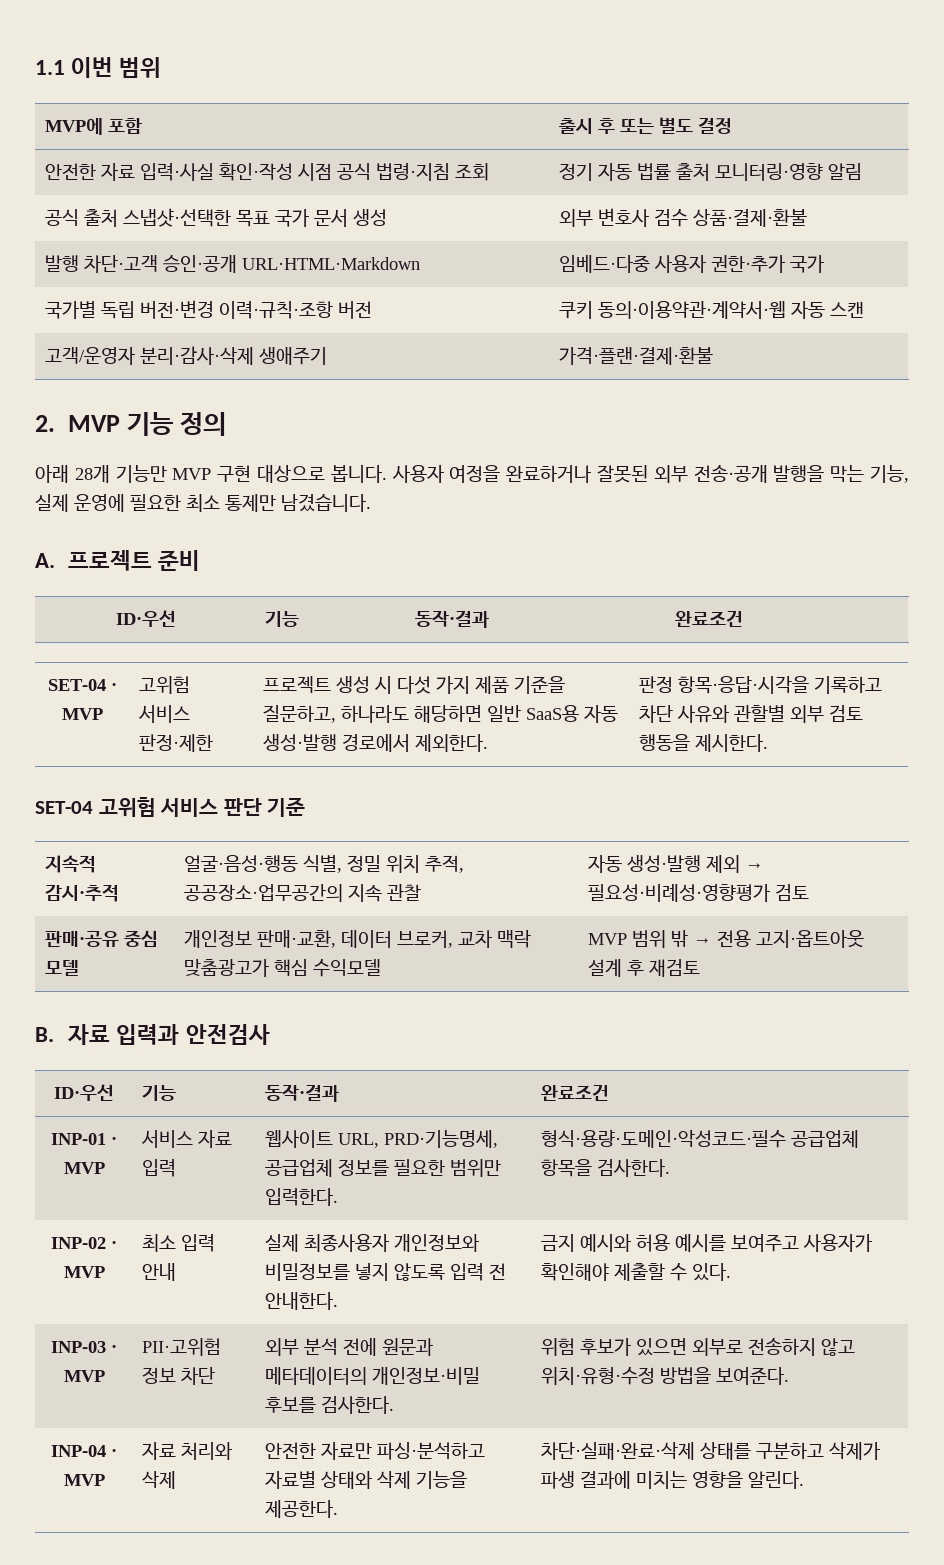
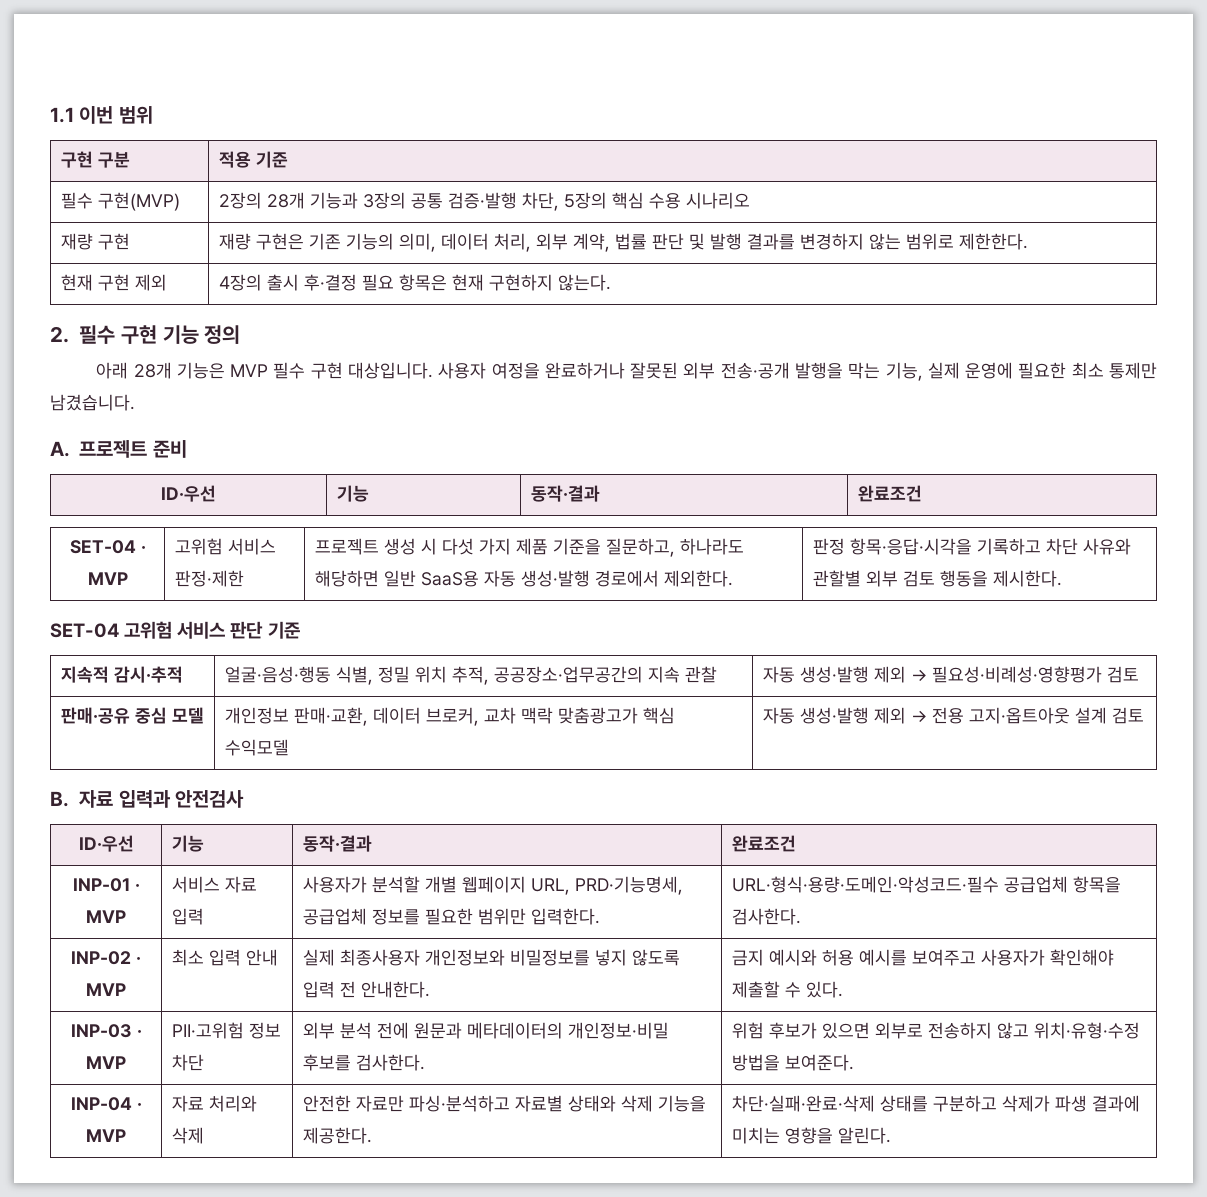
[44,118,142,135] [558,117,732,134] [44,163,489,181] [558,163,862,181] [44,208,387,227] [558,208,807,227] [44,255,420,273] [558,254,824,273] [44,300,372,319] [558,301,864,319] [44,346,327,365] [558,347,713,365] MVP에 포함 | 출시 후 또는 별도 결정 // 안전한 자료 입력·사실 확인·작성 시점 공식 법령·지침 조회 | 정기 자동 법률 출처 모니터링·영향 알림 // 공식 출처 스냅샷·선택한 목표 국가 문서 생성 | 외부 변호사 검수 상품·결제·환불 // 발행 차단·고객 승인·공개 URL·HTML·Markdown | 임베드·다중 사용자 권한·추가 국가 // 국가별 독립 버전·변경 이력·규칙·조항 버전 | 쿠키 동의·이용약관·계약서·웹 자동 스캔 // 고객/운영자 분리·감사·삭제 생애주기 | 가격·플랜·결제·환불 -> [60,151,130,168] [218,151,288,168] [60,192,180,211] [218,192,750,211] [60,233,130,250] [218,233,1028,252] [60,274,167,291] [218,274,611,291] 구현 구분 | 적용 기준 // 필수 구현(MVP) | 2장의 28개 기능과 3장의 공통 검증·발행 차단, 5장의 핵심 수용 시나리오 // 재량 구현 | 재량 구현은 기존 기능의 의미, 데이터 처리, 외부 계약, 법률 판단 및 발행 결과를 변경하지 않는 범위로 제한한다. // 현재 구현 제외 | 4장의 출시 후·결정 필요 항목은 현재 구현하지 않는다.
[68,415,121,432] MVP -> [79,325,157,344] 필수 구현
[115,465,387,483] 기능만 MVP 구현 대상으로 봅니다. -> [176,362,433,379] 기능은 MVP 필수 구현 대상입니다.
[587,930,688,948] MVP 범위 밖 -> [762,707,906,724] 자동 생성·발행 제외
[626,959,700,977] 후 재검토 -> [1111,707,1144,724] 검토
[264,1130,333,1148] 웹사이트 -> [302,876,526,893] 사용자가 분석할 개별 웹페이지
[540,1129,786,1148] 형식·용량·도메인·악성코드·필수 -> [731,876,999,893] URL·형식·용량·도메인·악성코드·필수

